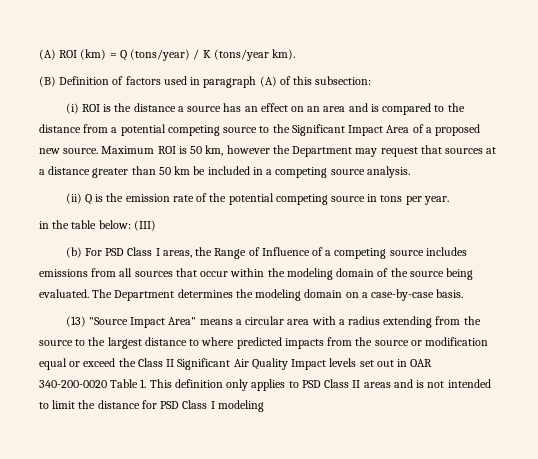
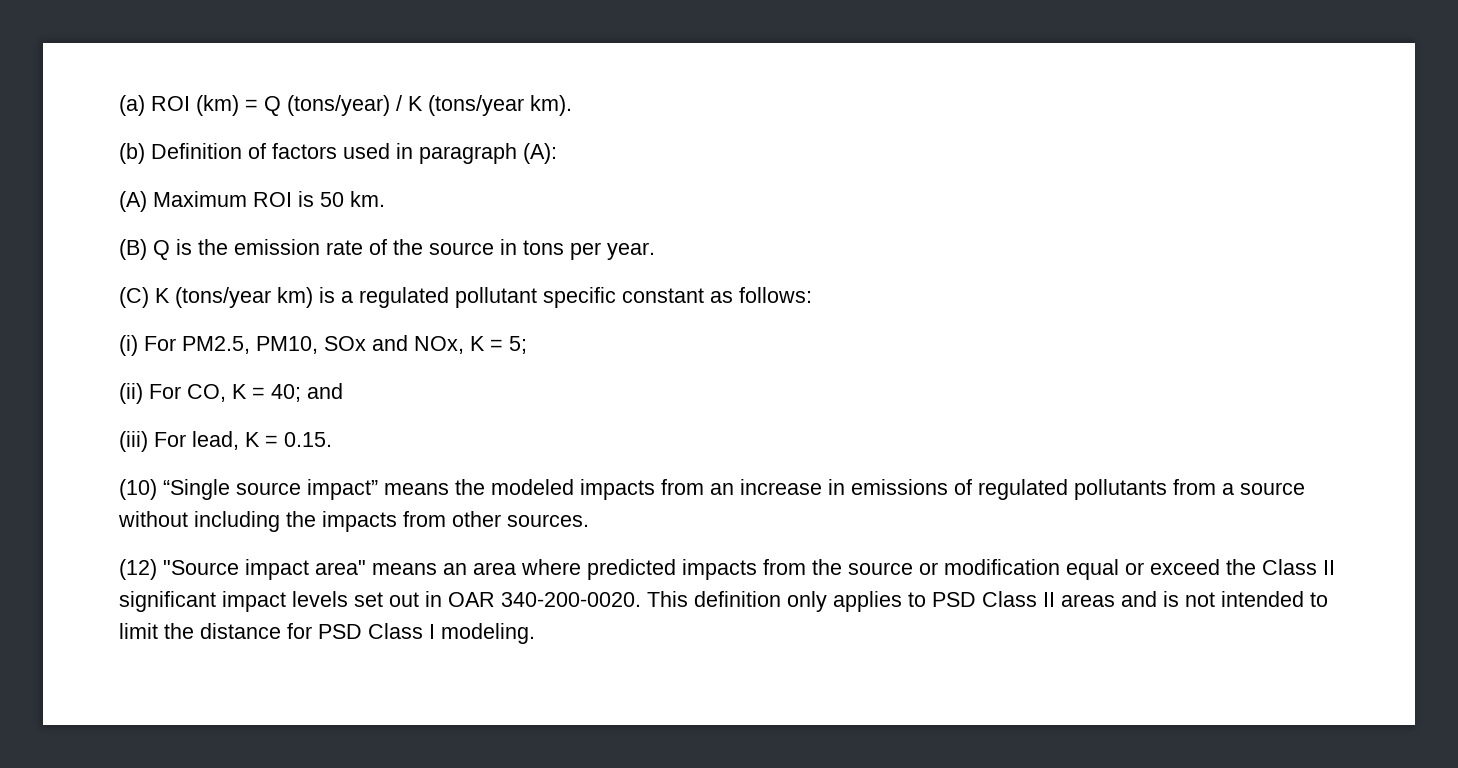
[39,49,56,60] (A) -> [119,95,145,116] (a)
[39,76,56,87] (B) -> [119,143,145,164] (b)
[259,76,372,87] [65,103,465,115] [39,124,481,136] [39,145,497,157] [39,166,410,178] [65,193,82,204] (A) of this subsection: // (i) ROI is the distance a source has an effect on an area and is compared to the distance from a potential competing source to the Significant Impact Area of a proposed new source. Maximum ROI is 50 km, however the Department may request that sources at a distance greater than 50 km be included in a competing source analysis. // (ii) -> [523,143,557,164] [119,191,385,212] [119,239,147,260] (A): // (A) Maximum ROI is 50 km. // (B)
[228,193,328,205] potential competing -> (423, 247) none
[39,220,156,231] [65,247,467,259] [39,268,474,280] [39,289,464,301] [65,316,481,328] [39,337,200,349] in the table below: (III) // (b) For PSD Class I areas, the Range of Influence of a competing source includes emissions from all sources that occur within the modeling domain of the source being evaluated. The Department determines the modeling domain on a case-by-case basis. // (13) "Source Impact Area" means a circular area with a radius extending from the source to the largest distance to -> [119,287,812,308] [119,335,527,356] [119,383,343,404] [119,431,332,452] [119,479,1305,500] [118,511,589,532] [119,559,516,580] (C) K (tons/year km) is a regulated pollutant specific constant as follows: // (i) For PM2.5, PM10, SOx and NOx, K = 5; // (ii) For CO, K = 40; and // (iii) For lead, K = 0.15. // (10) “Single source impact” means the modeled impacts from an increase in emissions of regulated pollutants from a source without including the impacts from other sources. // (12) "Source impact area" means an area
[177,358,327,370] Significant Air Quality Impact -> [119,591,286,612] significant impact
[39,379,147,388] 340-200-0020 Table 1. -> [501,592,641,607] 340-200-0020.
[217,400,264,412] modeling -> [441,623,535,644] modeling.

